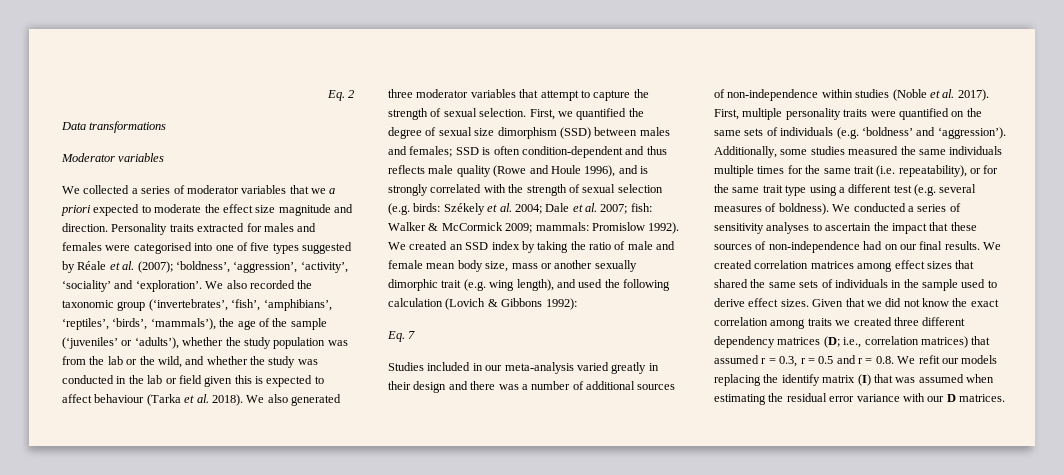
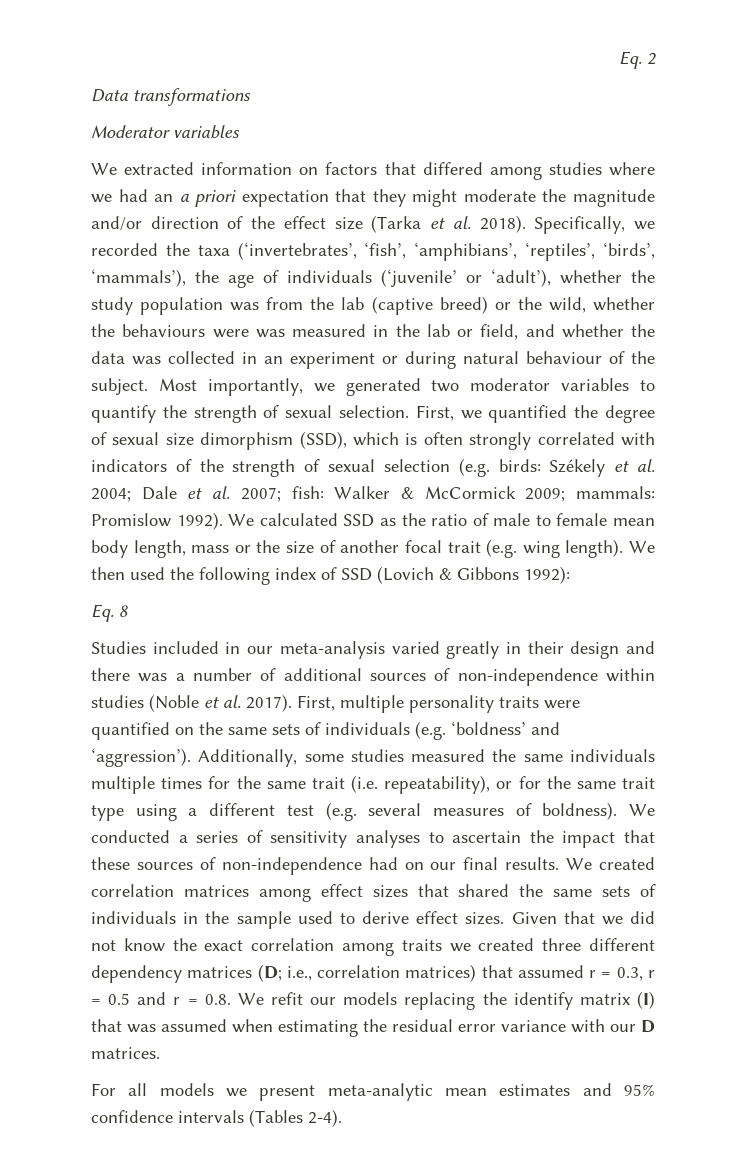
[83,185,336,194] [61,204,353,216] [62,223,317,235] [62,242,352,254] [62,261,348,273] [62,280,313,292] [62,300,146,311] collected a series of moderator variables that we a priori expected to moderate the effect size magnitude and direction. Personality traits extracted for males and females were categorised into one of five types suggested by Réale et al. (2007); ‘boldness’, ‘aggression’, ‘activity’, ‘sociality’ and ‘exploration’. We also recorded the taxonomic group -> [124,162,655,180] [91,189,655,207] [91,215,656,234] [91,243,230,256] extracted information on factors that differed among studies where we had an a priori expectation that they might moderate the magnitude and/or direction of the effect size (Tarka et al. 2018). Specifically, we recorded the taxa
[272,318,327,330] [62,337,179,349] the sample (‘juveniles’ or ‘adults’), -> [287,269,551,287] individuals (‘juvenile’ or ‘adult’),
(123, 360) none -> [371,296,488,315] (captive breed)
[185,356,318,368] [62,375,324,387] [62,394,341,406] [388,89,631,101] and whether the study was conducted in the lab or field given this is expected to affect behaviour (Tarka et al. 2018). We also generated three moderator variables that attempt to capture -> [592,297,655,311] [91,324,655,340] [91,351,655,369] [91,378,655,396] [91,405,156,423] whether the behaviours were was measured in the lab or field, and whether the data was collected in an experiment or during natural behaviour of the subject. Most importantly, we generated two moderator variables to quantify
[559,127,670,139] [388,146,667,158] [388,165,648,177] (SSD) between males and females; SSD is often condition-dependent and thus reflects male quality (Rowe and Houle 1996), and is -> [299,431,463,449] (SSD), which is often
(506, 188) none -> [91,459,192,472] indicators of
[409,241,569,253] created an SSD index by taking -> [259,513,396,527] calculated SSD as
[656,241,676,250] and -> [535,515,551,526] to
[485,261,509,272] size, -> [133,540,186,558] length,
[554,260,637,272] [388,279,670,291] [388,298,443,307] another sexually dimorphic trait (e.g. wing length), and used the following calculation -> [256,539,656,558] [91,567,372,585] the size of another focal trait (e.g. wing length). We then used the following index of SSD
[408,331,416,339] 7 -> [119,605,128,617] 8
(1005, 398) none -> [91,1083,655,1101] [91,1109,342,1127] // For all models we present meta-analytic mean estimates and 95% confidence intervals (Tables 2-4).

